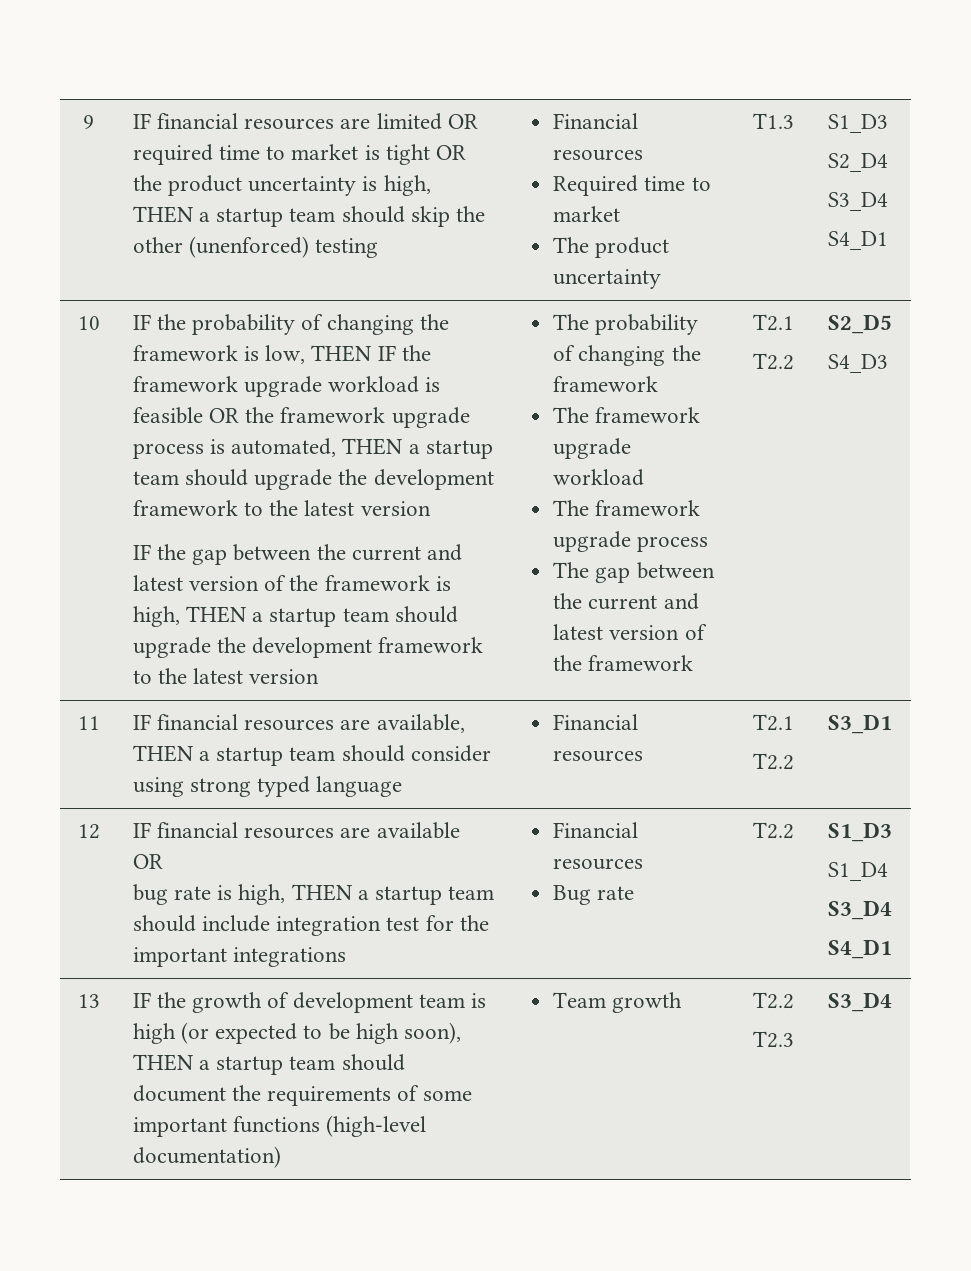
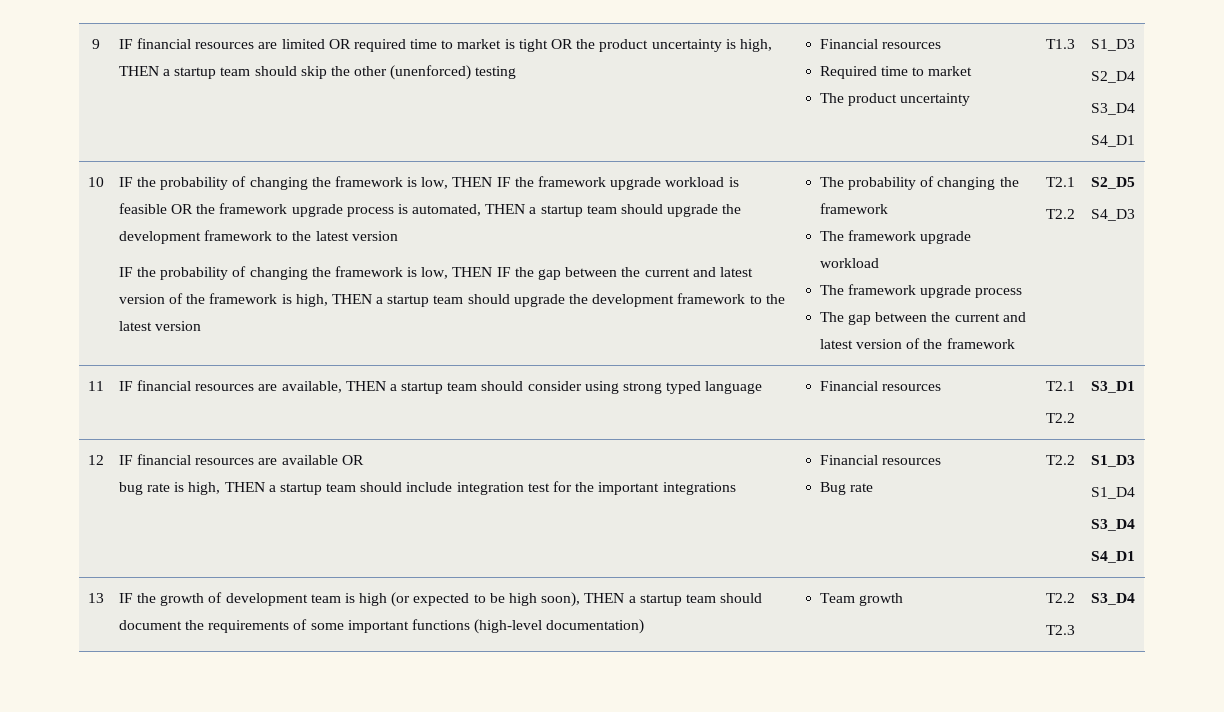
(187, 552) none -> [160,266,534,280] probability of changing the framework is low, THEN IF the

